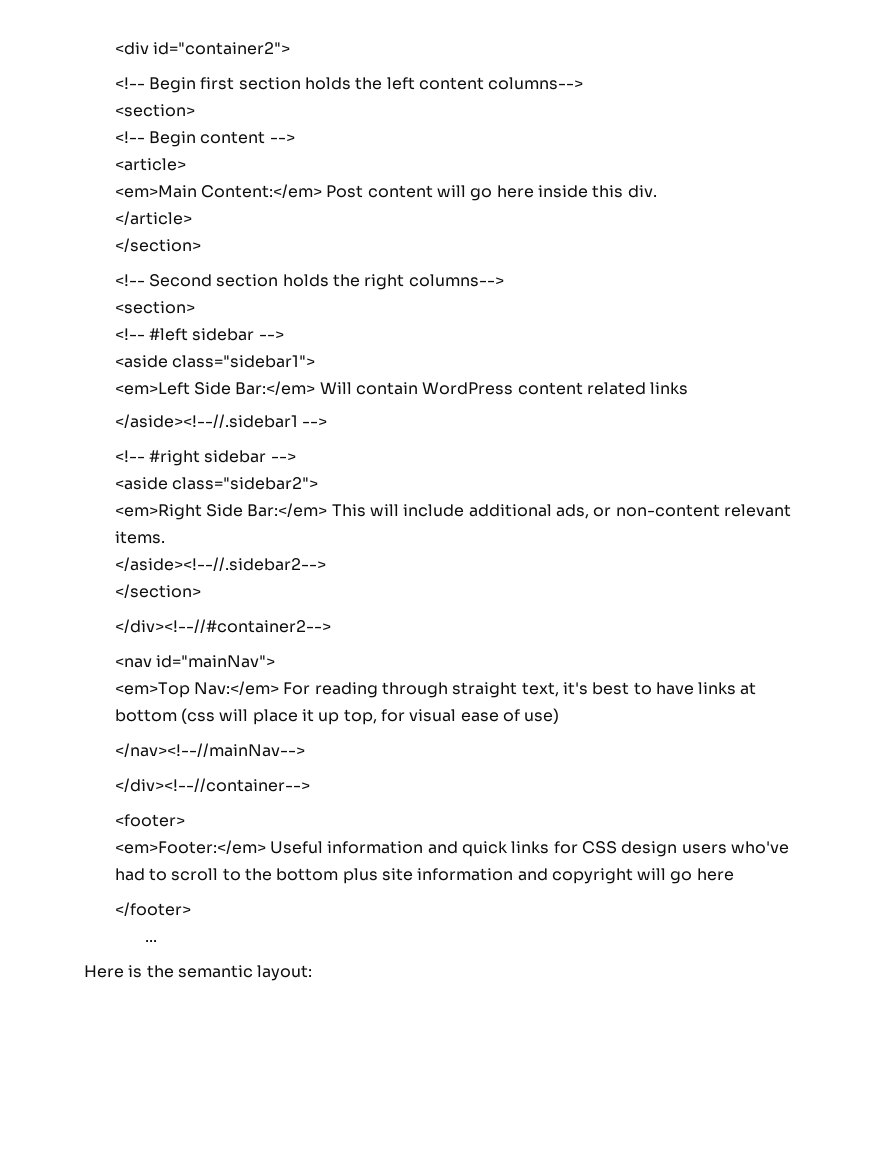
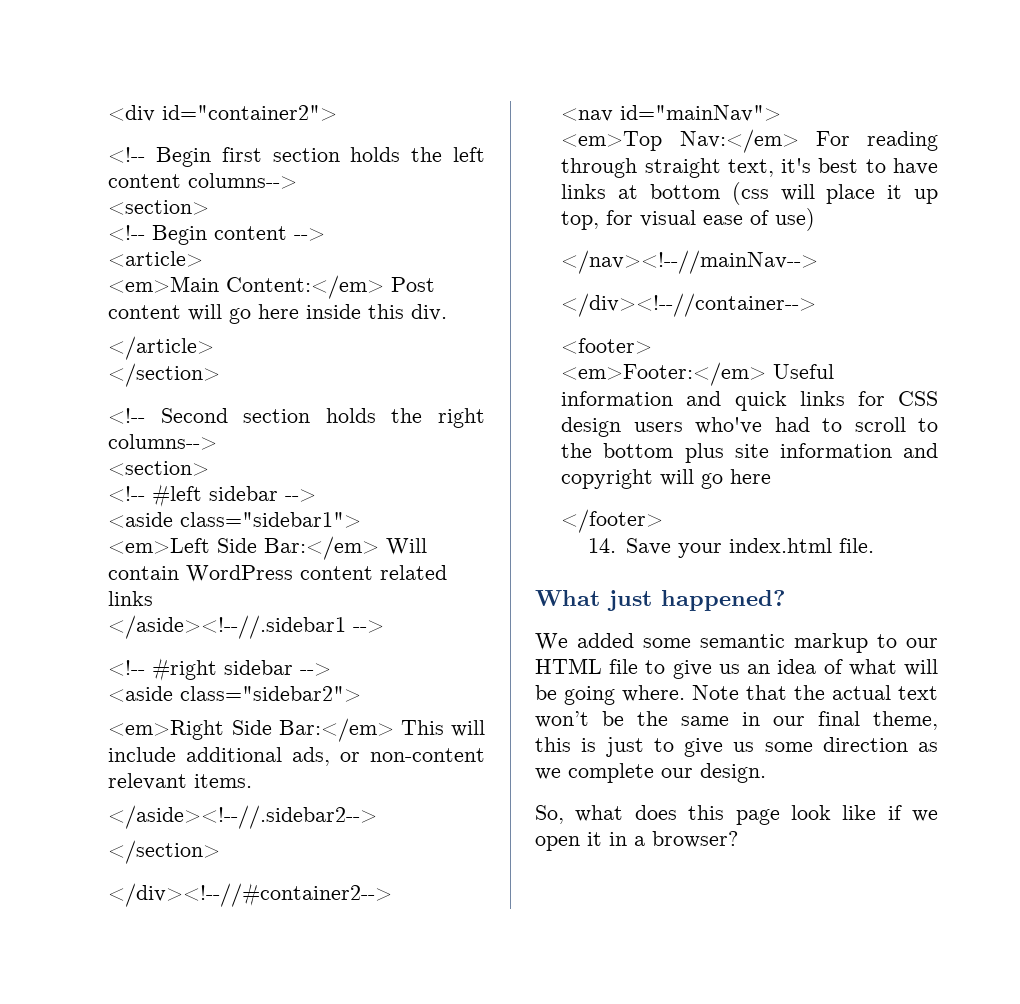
[145,940,158,942] [84,965,313,981] ... // Here is the semantic layout: -> [587,538,875,558] [535,590,785,611] [535,633,938,653] [535,658,938,679] [535,685,938,705] [535,711,938,730] [535,737,938,757] [535,763,766,783] [535,805,938,825] [535,831,738,851] 14. Save your index.html file. // What just happened? // We added some semantic markup to our HTML file to give us an idea of what will be going where. Note that the actual text won’t be the same in our final theme, this is just to give us some direction as we complete our design. // So, what does this page look like if we open it in a browser?

